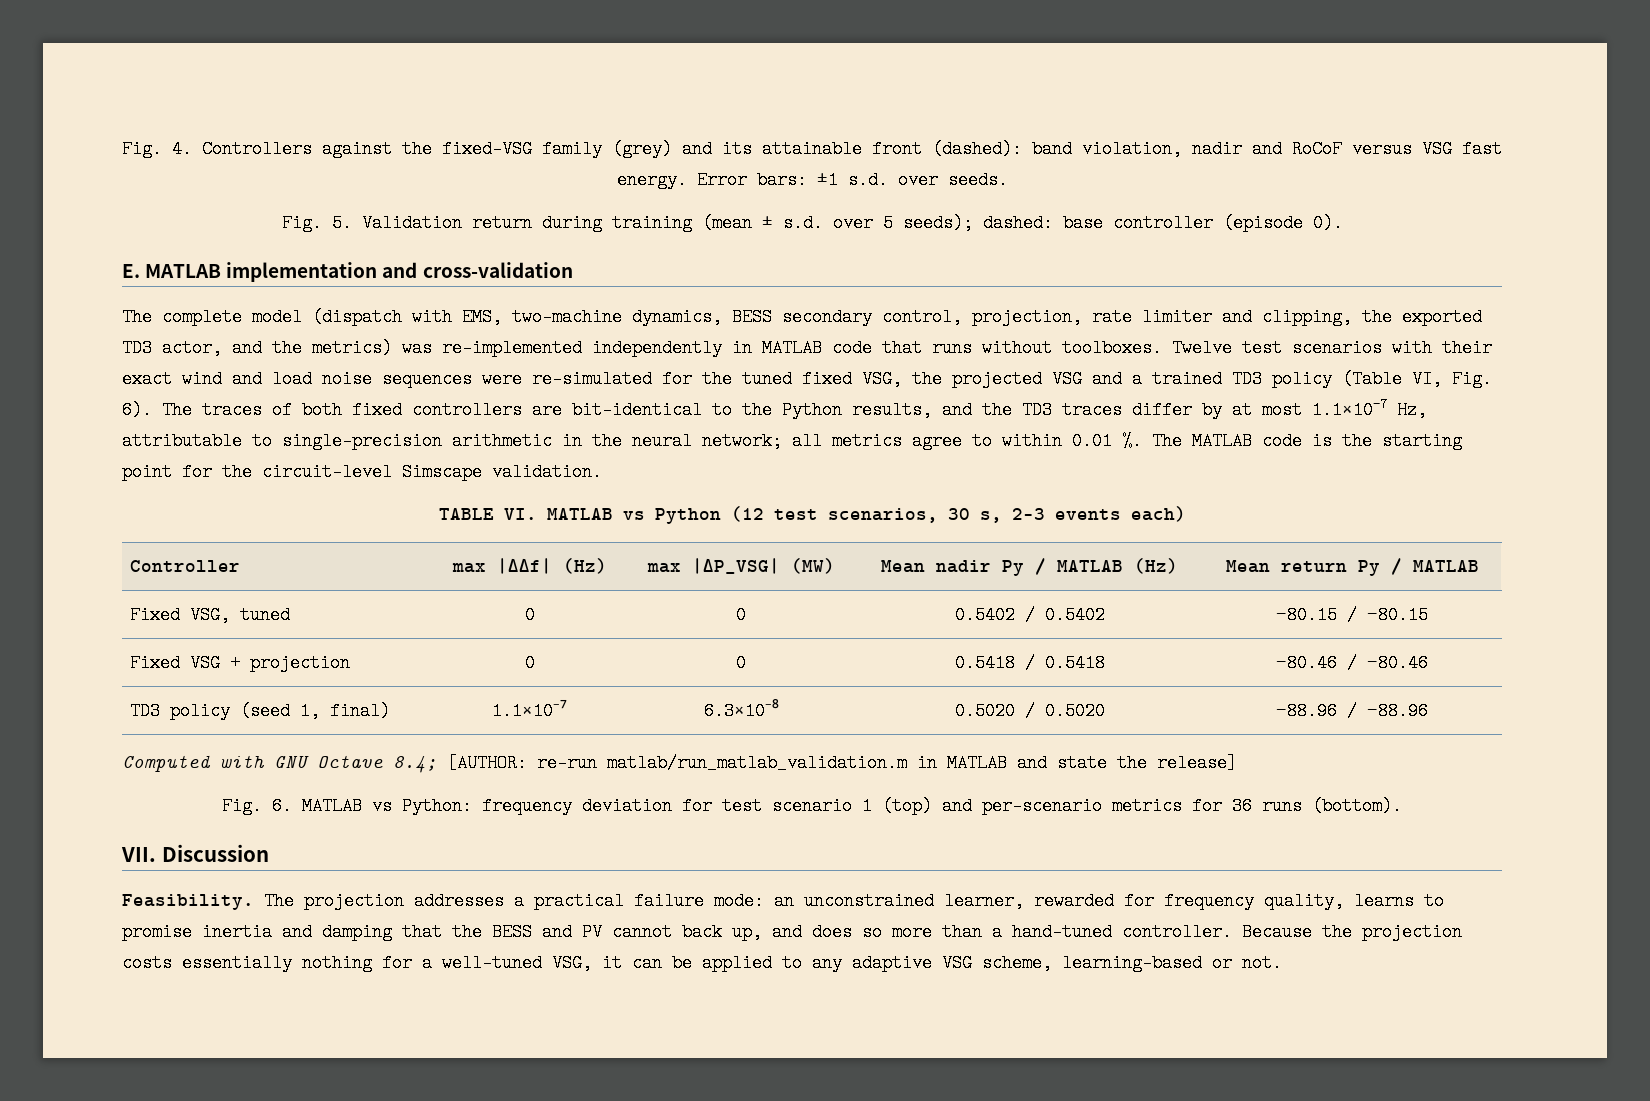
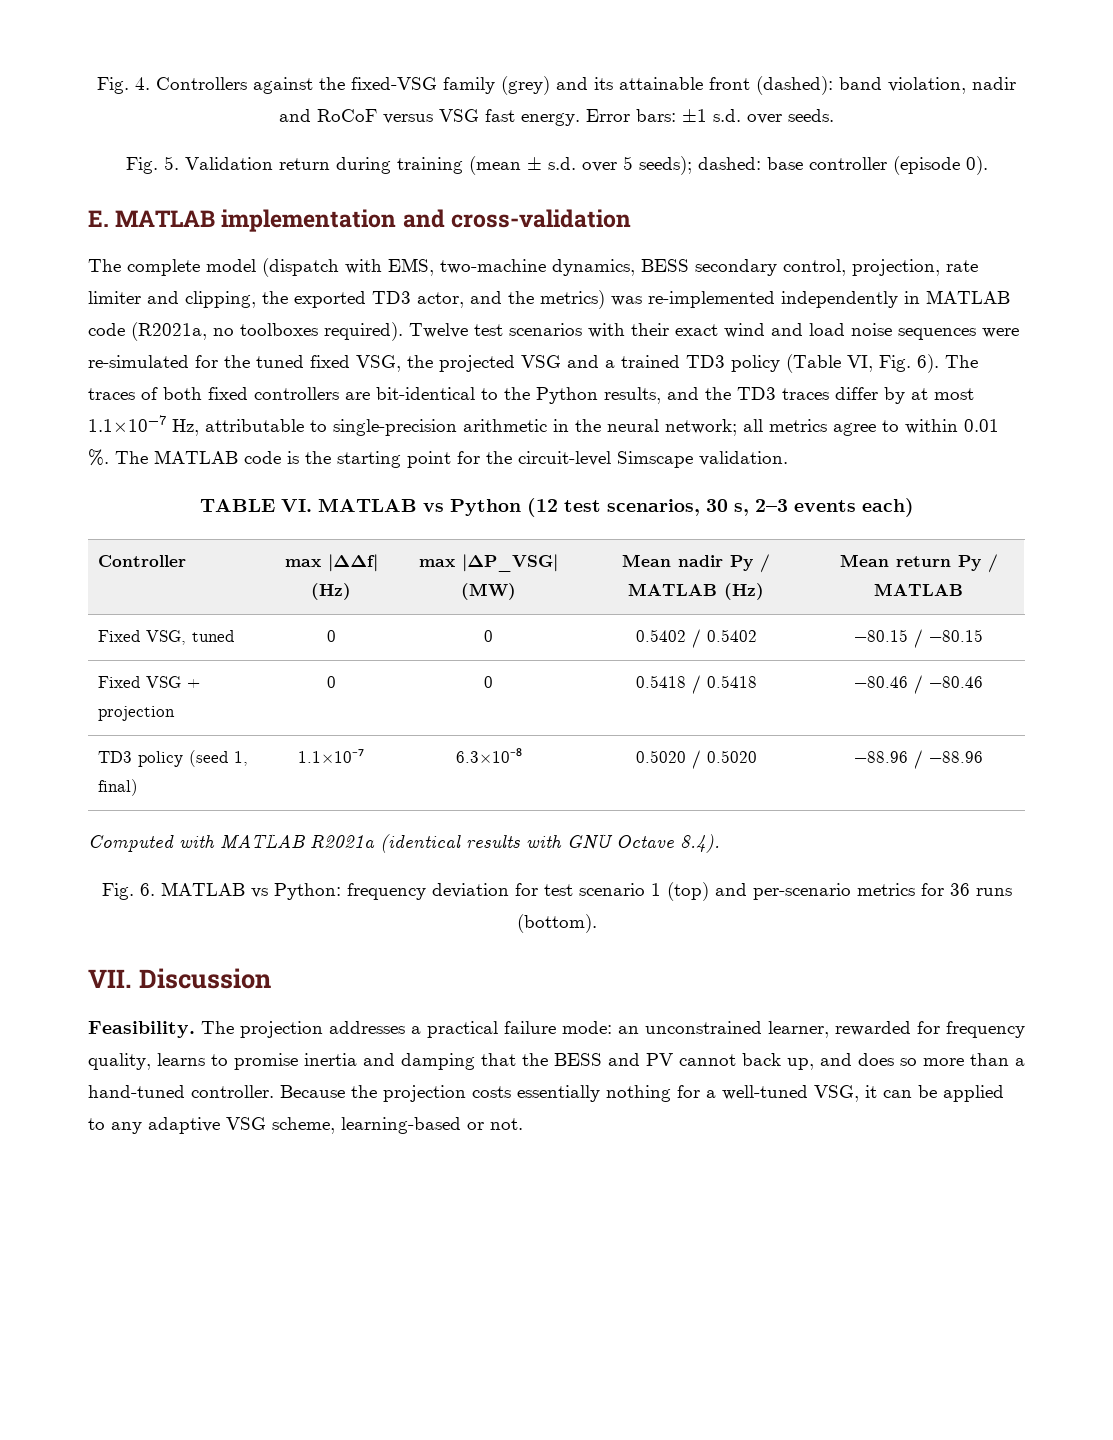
[882,339,1162,357] that runs without toolboxes. -> [131,322,403,341] (R2021a, no toolboxes required).
[274,754,1237,774] GNU Octave 8.4; [AUTHOR: re-run matlab/run_matlab_validation.m in MATLAB and state the release] -> [220,834,720,853] MATLAB R2021a (identical results with GNU Octave 8.4).

